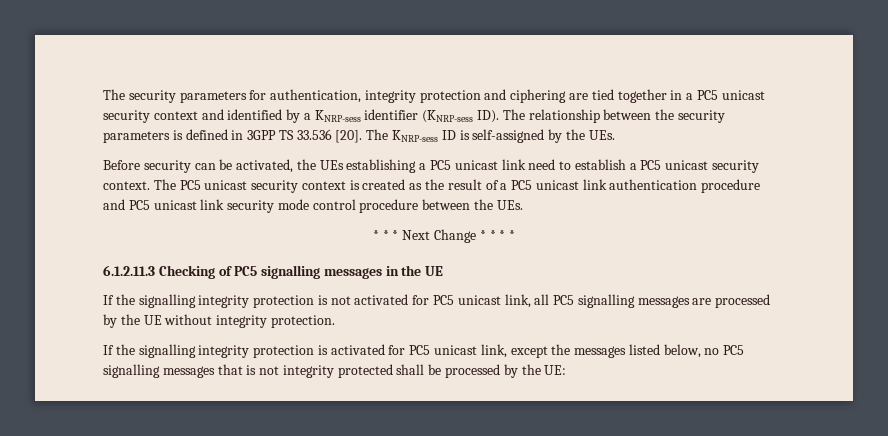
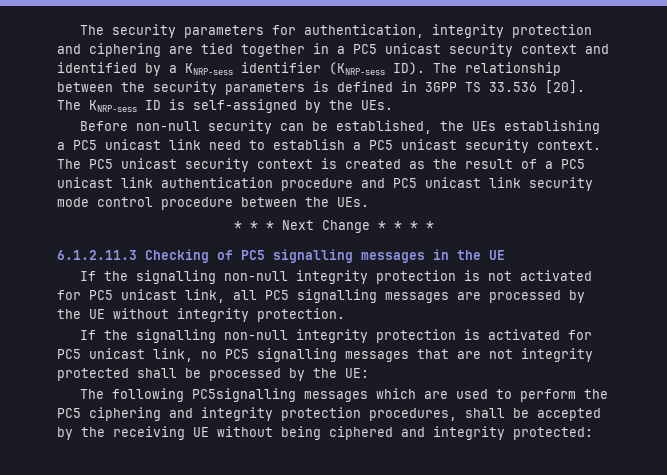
(140, 165) none -> [135,121,200,131] non-null
[236,159,294,173] activated, -> [335,120,432,134] established,
(196, 301) none -> [223,271,288,281] non-null
(196, 351) none -> [223,330,288,340] non-null
[510,344,701,358] except the messages listed below, -> (193, 355) none
[246,365,257,375] is -> [457,351,481,359] are
(567, 370) none -> [79,388,608,402] [57,407,601,421] [57,426,593,440] // The following PC5signalling messages which are used to perform the PC5 ciphering and integrity protection procedures, shall be accepted by the receiving UE without being ciphered and integrity protected:

